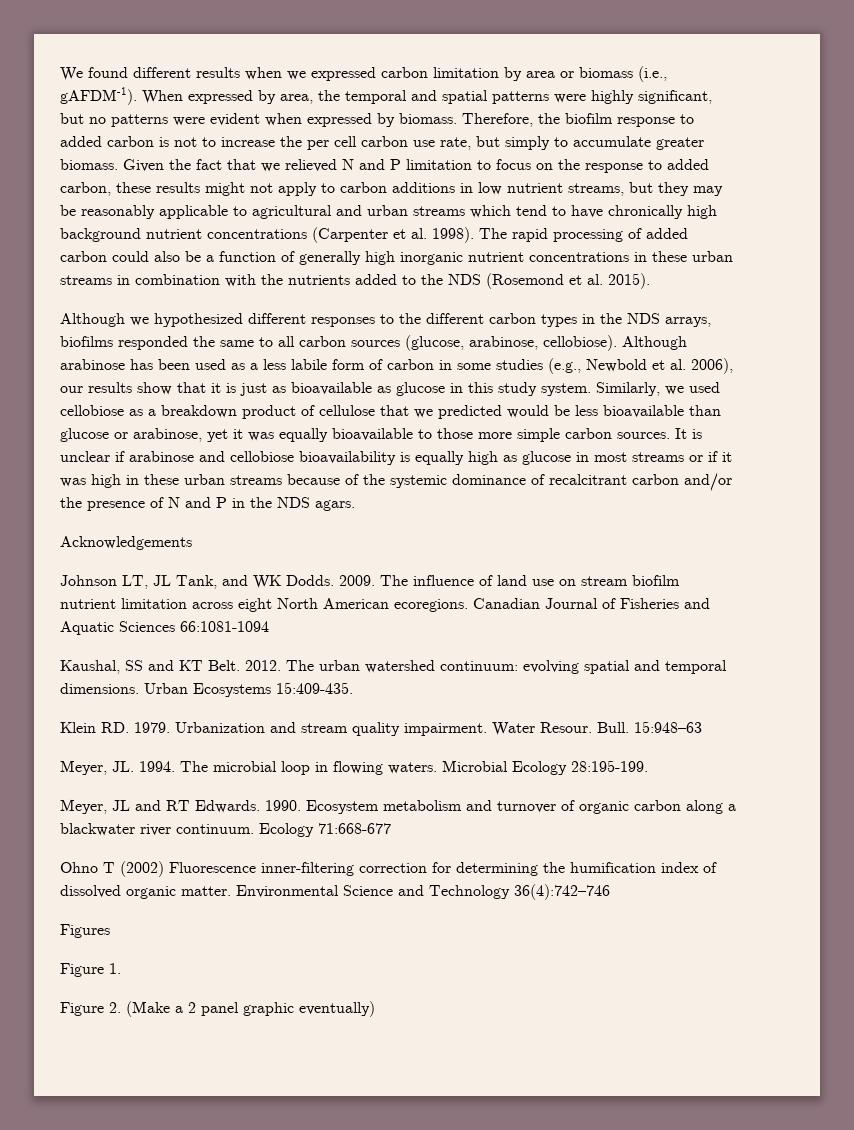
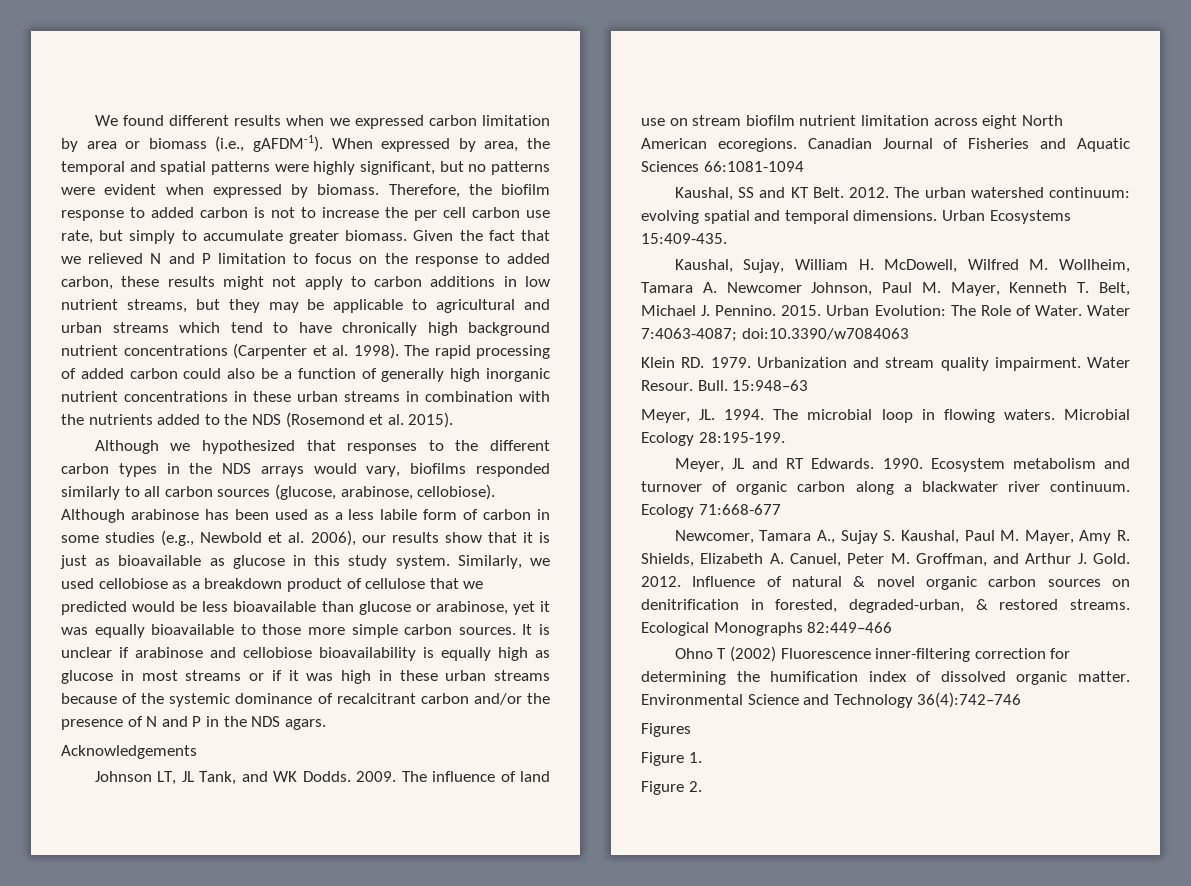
[81,205,155,219] reasonably -> (325, 304) none
[248,313,306,324] different -> [306,440,336,451] that
[665,317,711,327] [60,336,254,350] arrays, biofilms responded the same -> [260,463,550,477] [61,486,120,500] arrays would vary, biofilms responded similarly
(353, 688) none -> [674,259,1130,273] [641,282,1130,296] [641,305,1130,316] [641,328,909,342] // Kaushal, Sujay, William H. McDowell, Wilfred M. Wollheim, Tamara A. Newcomer Johnson, Paul M. Mayer, Kenneth T. Belt, Michael J. Pennino. 2015. Urban Evolution: The Role of Water. Water 7:4063-4087; doi:10.3390/w7084063
(391, 828) none -> [674,530,1130,544] [641,553,1130,567] [641,576,1130,590] [641,599,1130,613] [641,622,893,636] // Newcomer, Tamara A., Sujay S. Kaushal, Paul M. Mayer, Amy R. Shields, Elizabeth A. Canuel, Peter M. Groffman, and Arthur J. Gold. 2012. Influence of natural & novel organic carbon sources on denitrification in forested, degraded-urban, & restored streams. Ecological Monographs 82:449–466
[126,1001,375,1017] (Make a 2 panel graphic eventually) -> (702, 786) none

